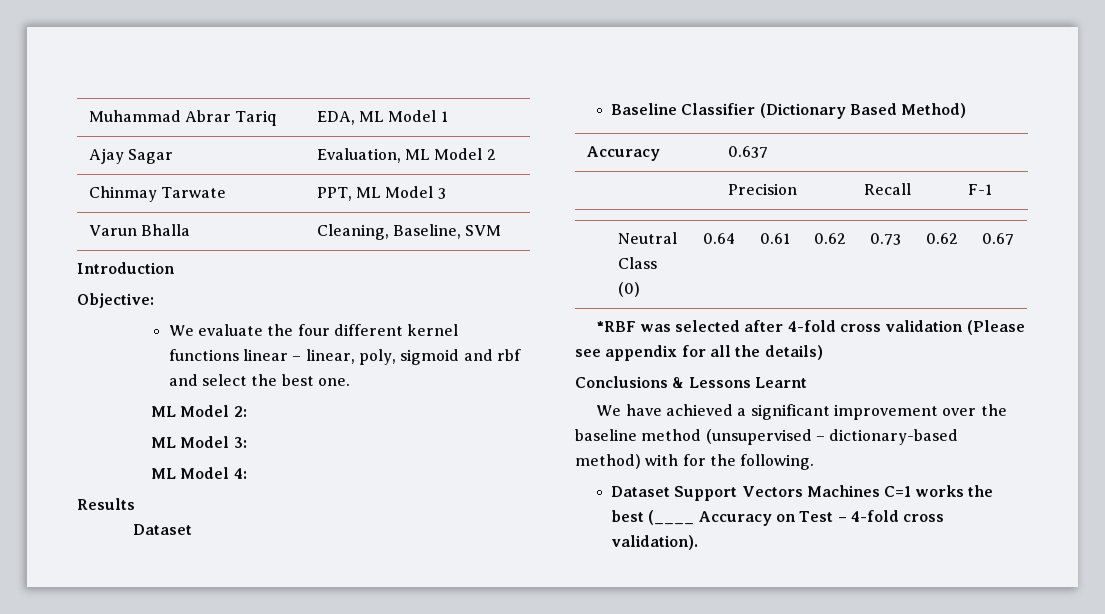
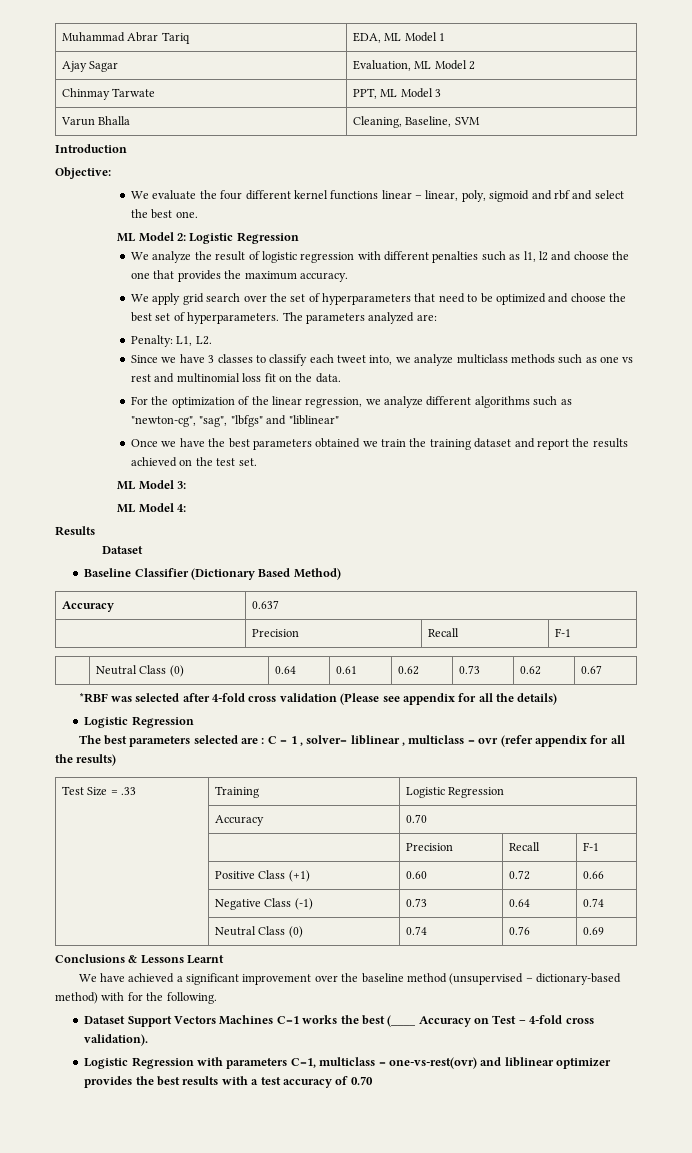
(247, 411) none -> [189,232,299,244] [130,251,629,263] [130,270,348,282] [130,293,626,305] [130,312,437,324] [130,335,212,347] [130,354,634,366] [130,373,341,383] [130,396,572,408] [130,415,339,427] [130,438,628,450] [130,457,257,467] Logistic Regression // We analyze the result of logistic regression with different penalties such as l1, l2 and choose the one that provides the maximum accuracy. // We apply grid search over the set of hyperparameters that need to be optimized and choose the best set of hyperparameters. The parameters analyzed are: // Penalty: L1, L2. // Since we have 3 classes to classify each tweet into, we analyze multiclass methods such as one vs rest and multinomial loss fit on the data. // For the optimization of the linear regression, we analyze different algorithms such as "newton-cg", "sag", "lbfgs" and "liblinear" // Once we have the best parameters obtained we train the training dataset and report the results achieved on the test set.
(823, 352) none -> [84,716,194,728] [78,735,625,747] [55,754,117,766] [61,786,136,796] [214,786,259,798] [405,787,505,798] [214,815,264,826] [405,814,427,823] [405,843,453,851] [508,842,540,851] [582,842,599,851] [214,870,310,882] [405,871,427,879] [508,870,530,880] [582,871,604,879] [214,898,313,910] [405,898,427,907] [508,899,530,907] [582,898,604,907] [214,926,303,938] [405,926,427,935] [508,926,530,935] [582,927,604,935] // Logistic Regression // The best parameters selected are : C = 1 , solver= liblinear , multiclass = ovr (refer appendix for all the results) // Test Size = .33 | Training | Logistic Regression // | Accuracy | 0.70 // | | Precision | Recall | F-1 // | Positive Class (+1) | 0.60 | 0.72 | 0.66 // | Negative Class (-1) | 0.73 | 0.64 | 0.74 // | Neutral Class (0) | 0.74 | 0.76 | 0.69
(699, 542) none -> [84,1057,612,1069] [84,1076,373,1088] // Logistic Regression with parameters C=1, multiclass = one-vs-rest(ovr) and liblinear optimizer provides the best results with a test accuracy of 0.70

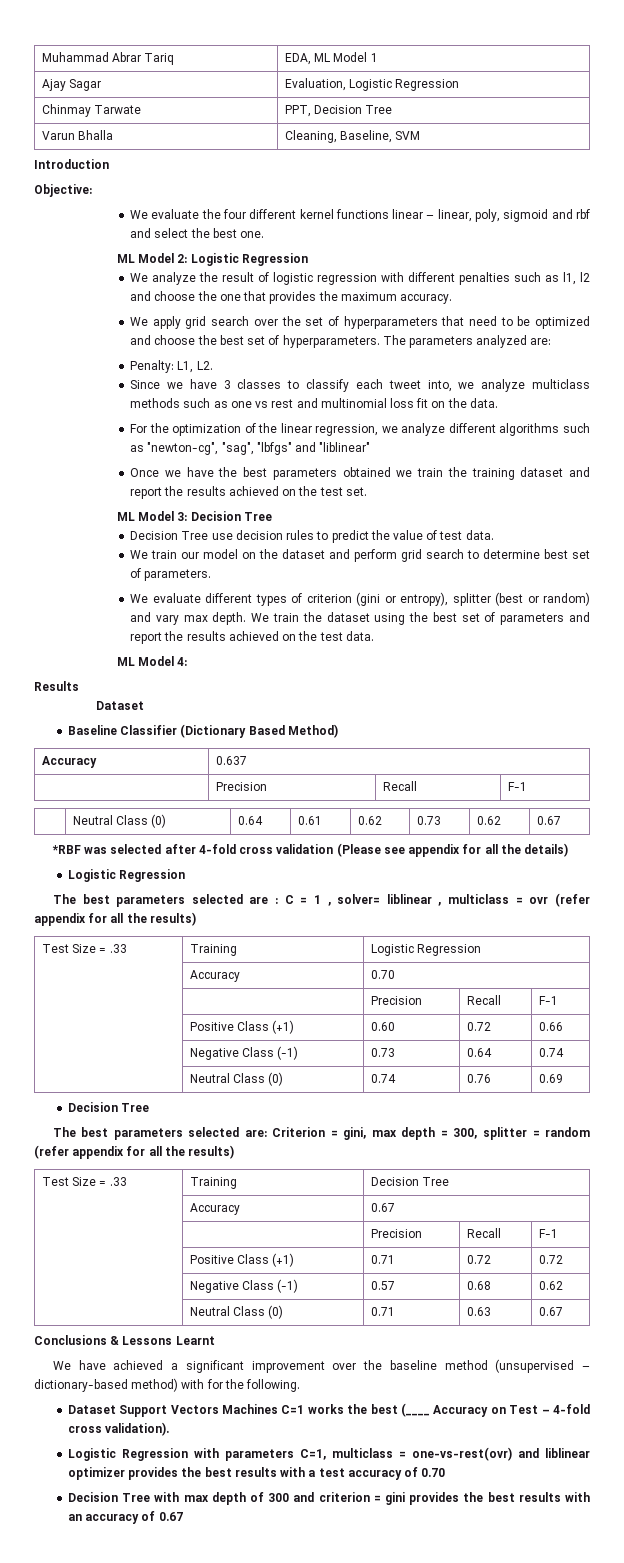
[414,60,475,70] ML Model 2 -> [349,79,460,91] Logistic Regression
[380,88,441,98] ML Model 3 -> [314,105,393,114] Decision Tree
(186, 485) none -> [190,511,272,521] [130,530,494,543] [130,549,591,562] [130,568,212,581] [130,592,591,606] [130,612,591,625] [130,631,374,644] Decision Tree // Decision Tree use decision rules to predict the value of test data. // We train our model on the dataset and perform grid search to determine best set of parameters. // We evaluate different types of criterion (gini or entropy), splitter (best or random) and vary max depth. We train the dataset using the best set of parameters and report the results achieved on the test data.
(604, 931) none -> [67,1102,150,1112] [52,1127,590,1140] [34,1145,235,1159] [41,1177,127,1186] [189,1177,237,1189] [370,1177,450,1186] [189,1203,240,1215] [370,1203,395,1212] [370,1229,422,1238] [466,1228,501,1238] [538,1229,558,1238] [189,1253,295,1267] [370,1255,395,1264] [466,1255,491,1264] [538,1255,563,1264] [189,1279,299,1293] [370,1281,395,1290] [466,1281,491,1290] [538,1281,563,1290] [189,1305,284,1319] [370,1307,395,1316] [466,1307,491,1316] [538,1307,563,1316] // Decision Tree // The best parameters selected are: Criterion = gini, max depth = 300, splitter = random (refer appendix for all the results) // Test Size = .33 | Training | Decision Tree // | Accuracy | 0.67 // | | Precision | Recall | F-1 // | Positive Class (+1) | 0.71 | 0.72 | 0.72 // | Negative Class (-1) | 0.57 | 0.68 | 0.62 // | Neutral Class (0) | 0.71 | 0.63 | 0.67
(373, 1080) none -> [67,1492,591,1505] [67,1511,183,1524] // Decision Tree with max depth of 300 and criterion = gini provides the best results with an accuracy of 0.67

